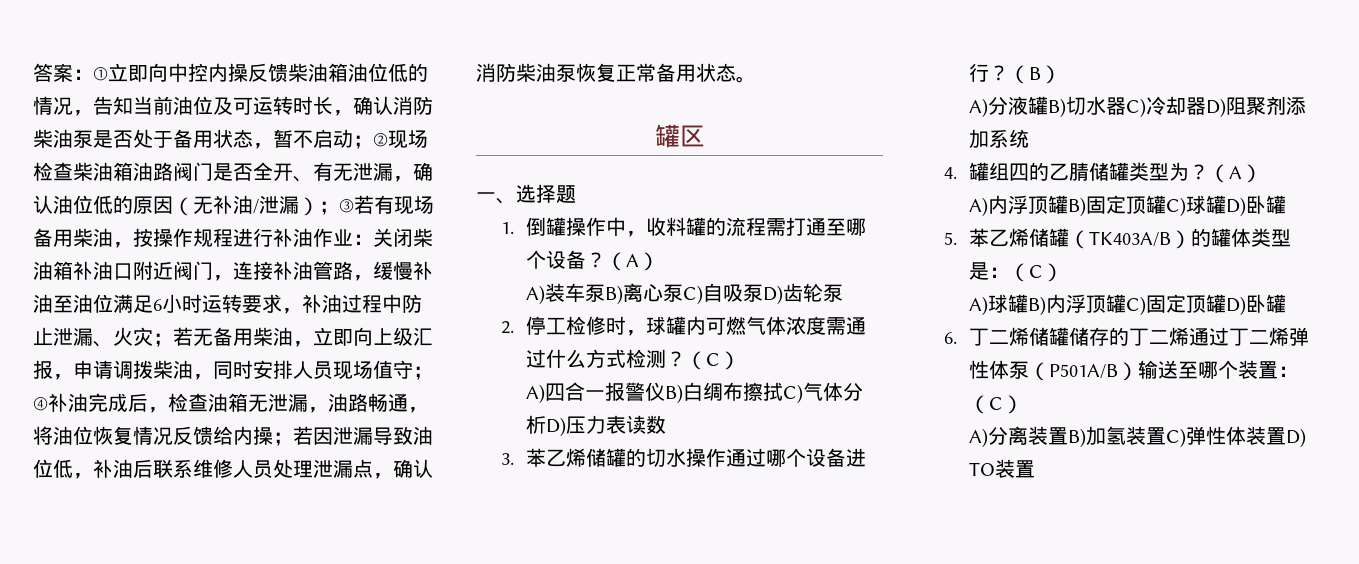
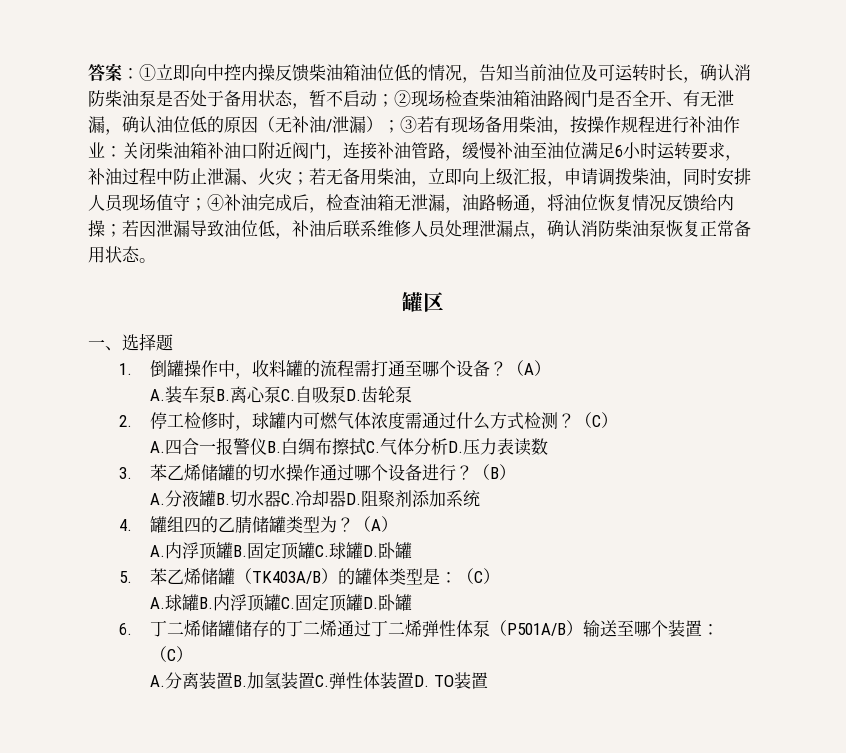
[526,283,784,305] A)装车泵B)离心泵C)自吸泵D) -> [150,386,362,403] A.装车泵B.离心泵C.自吸泵D.
[526,384,546,404] A) -> [150,441,166,453] A.
[665,384,684,404] B) -> [267,441,282,453] B.
[783,384,804,404] C) -> [366,441,381,453] C.
[546,417,567,437] D) -> [448,441,464,453] D.
[969,96,1227,118] A)分液罐B)切水器C)冷却器D) -> [150,490,362,507] A.分液罐B.切水器C.冷却器D.
[969,195,1247,217] A)内浮顶罐B)固定顶罐C)球罐D) -> [150,542,379,560] A.内浮顶罐B.固定顶罐C.球罐D.
[969,294,1247,316] A)球罐B)内浮顶罐C)固定顶罐D) -> [150,594,379,612] A.球罐B.内浮顶罐C.固定顶罐D.
[969,428,989,448] A) -> [150,675,166,687] A.
[1068,428,1087,448] B) -> [233,675,248,687] B.
[1166,428,1187,448] C) -> [315,675,330,687] C.
[1286,428,1307,448] D) -> [414,675,430,687] D.

